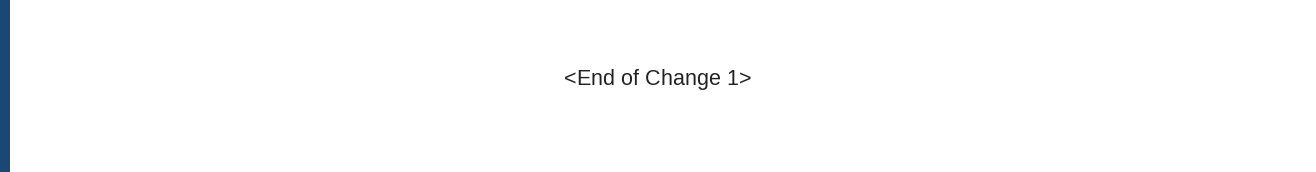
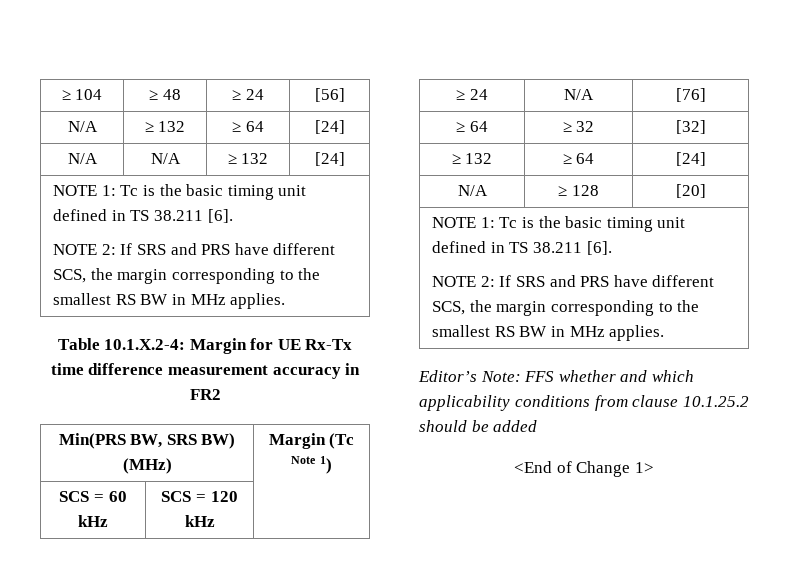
(564, 77) none -> [61,89,103,100] [149,89,181,100] [232,89,264,100] [314,88,345,102] [67,121,98,132] [144,121,186,132] [232,121,264,132] [314,120,345,134] [67,153,98,164] [150,153,181,164] [227,153,269,164] [314,152,345,166] [53,184,307,200] [53,209,233,223] [53,243,336,255] [53,268,321,284] [53,293,286,309] [57,338,353,354] [50,363,361,379] [189,389,221,400] [58,433,236,449] [122,458,172,474] [268,433,355,449] [291,456,332,474] [59,491,127,502] [78,515,108,527] [161,491,238,502] [184,515,215,527] [456,89,488,100] [564,89,594,100] [675,88,706,102] [456,121,488,132] [562,121,595,132] [675,120,706,134] [451,153,493,164] [562,153,595,164] [675,152,706,166] [457,185,488,196] [558,185,599,196] [675,184,706,198] [432,216,686,232] [432,241,612,255] [432,275,715,287] [432,300,700,316] [432,325,665,341] [418,370,694,382] [419,395,749,411] [419,420,538,432] ≥ 104 | ≥ 48 | ≥ 24 | [56] // N/A | ≥ 132 | ≥ 64 | [24] // N/A | N/A | ≥ 132 | [24] // NOTE 1: Tc is the basic timing unit defined in TS 38.211 [6]. // NOTE 2: If SRS and PRS have different SCS, the margin corresponding to the smallest RS BW in MHz applies. // Table 10.1.X.2-4: Margin for UE Rx-Tx time difference measurement accuracy in FR2 // Min(PRS BW, SRS BW) (MHz) | Margin (Tc Note 1) // SCS = 60 kHz | SCS = 120 kHz | // ≥ 24 | N/A | [76] // ≥ 64 | ≥ 32 | [32] // ≥ 132 | ≥ 64 | [24] // N/A | ≥ 128 | [20] // NOTE 1: Tc is the basic timing unit defined in TS 38.211 [6]. // NOTE 2: If SRS and PRS have different SCS, the margin corresponding to the smallest RS BW in MHz applies. // Editor’s Note: FFS whether and which applicability conditions from clause 10.1.25.2 should be added //

